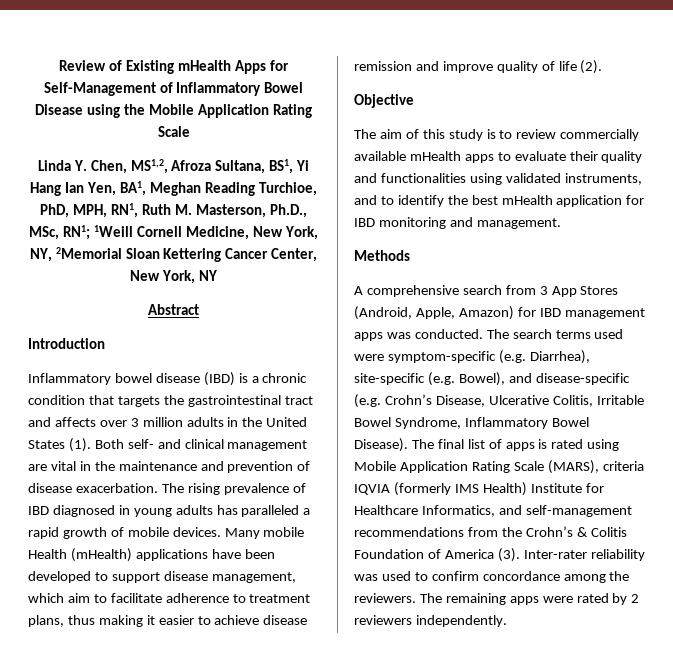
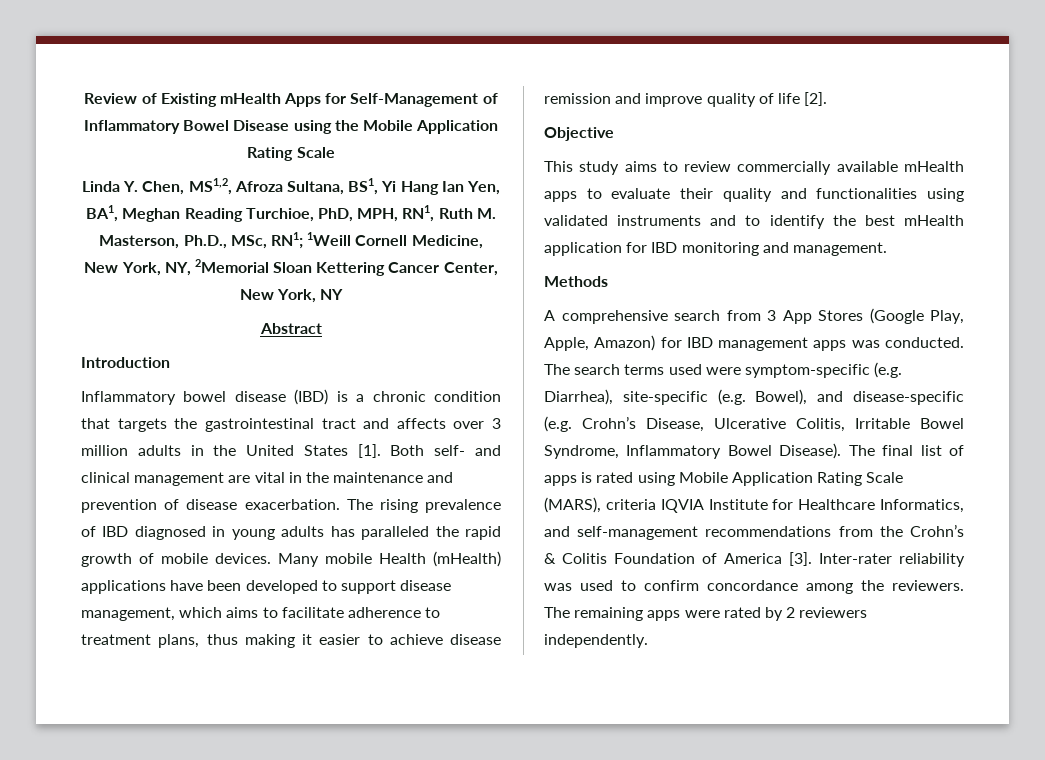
[68,438,91,452] (1). -> [357,444,381,458] [1].
[303,508,311,515] a -> [435,526,459,537] the
[67,593,90,603] aim -> [226,607,259,618] aims
[580,60,603,74] (2). -> [804,92,828,106] [2].
[354,129,496,141] The aim of this study is -> [544,161,657,175] This study aims
[564,173,642,185] instruments, -> [617,215,702,226] instruments
[354,306,412,320] (Android, -> [869,308,964,324] (Google Play,
[393,482,527,496] (formerly IMS Health) -> (704, 506) none
[497,548,520,562] (3). -> [789,552,812,566] [3].

